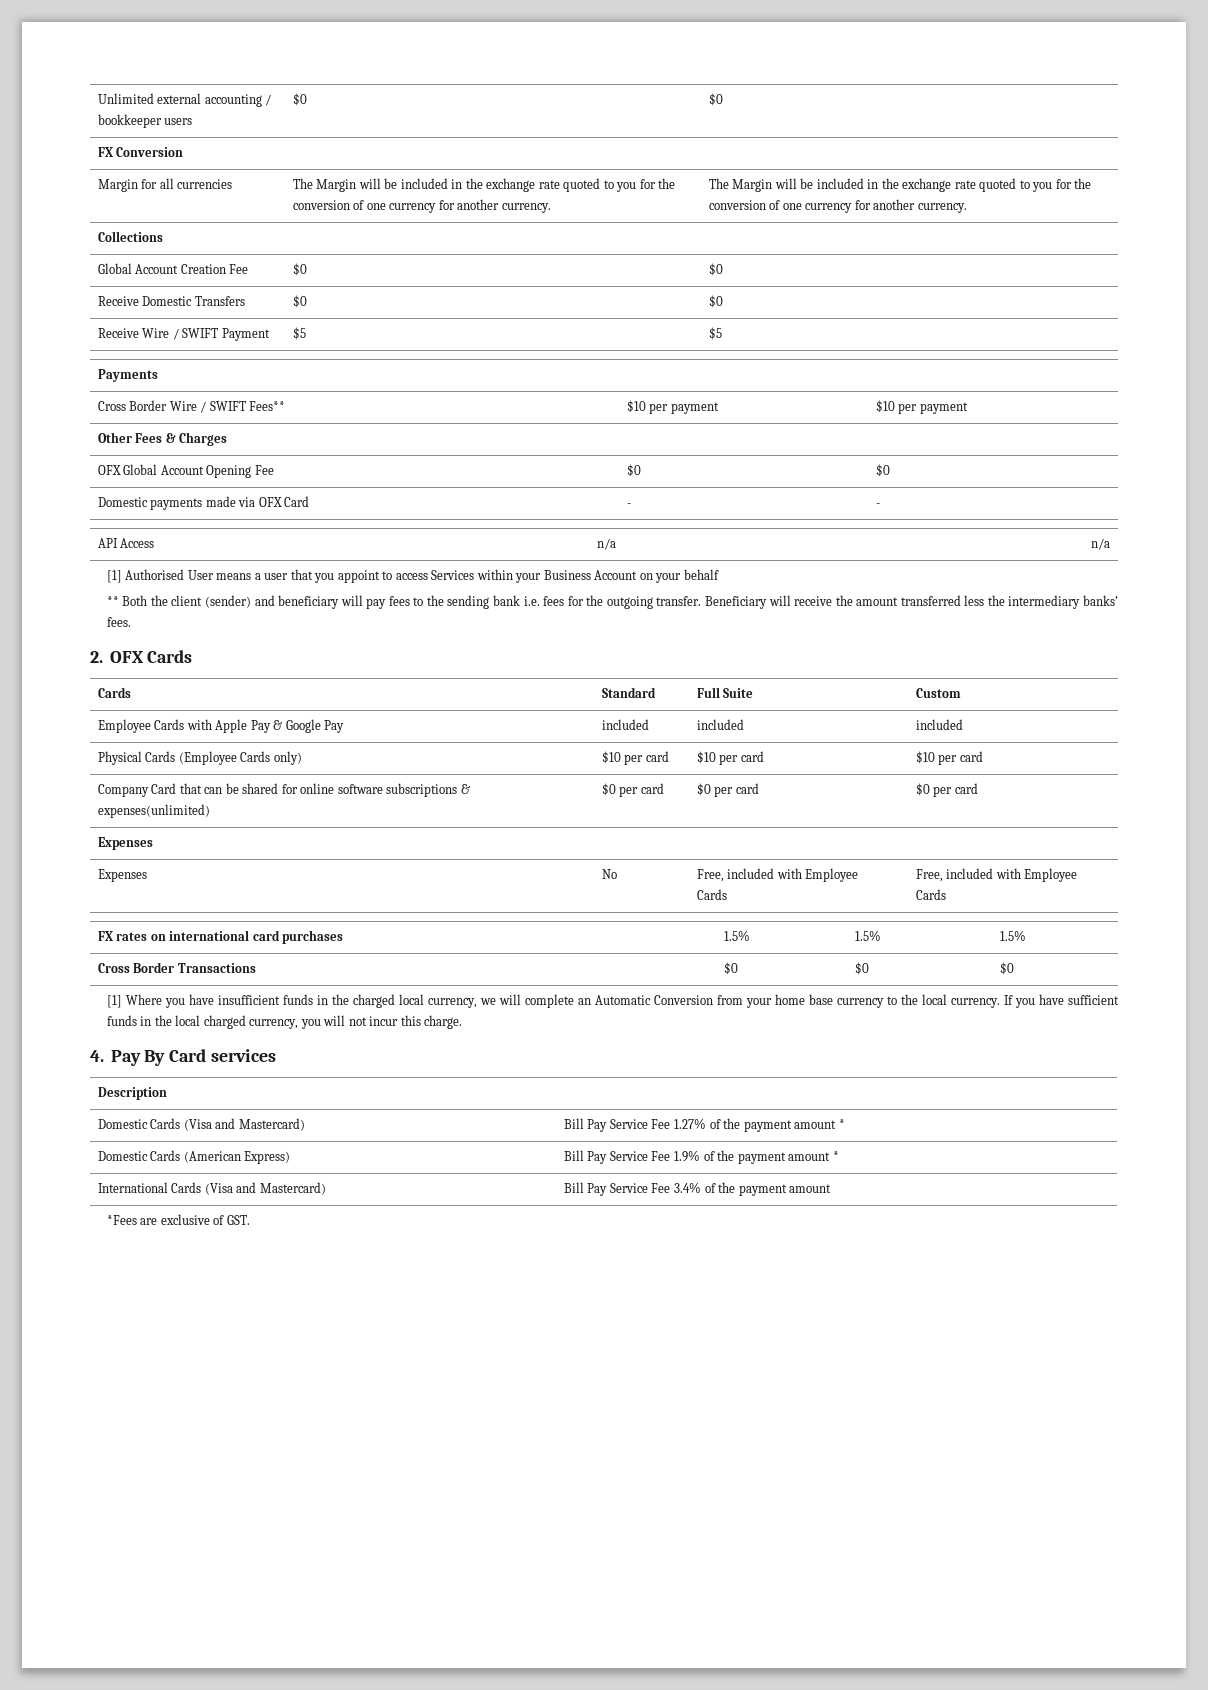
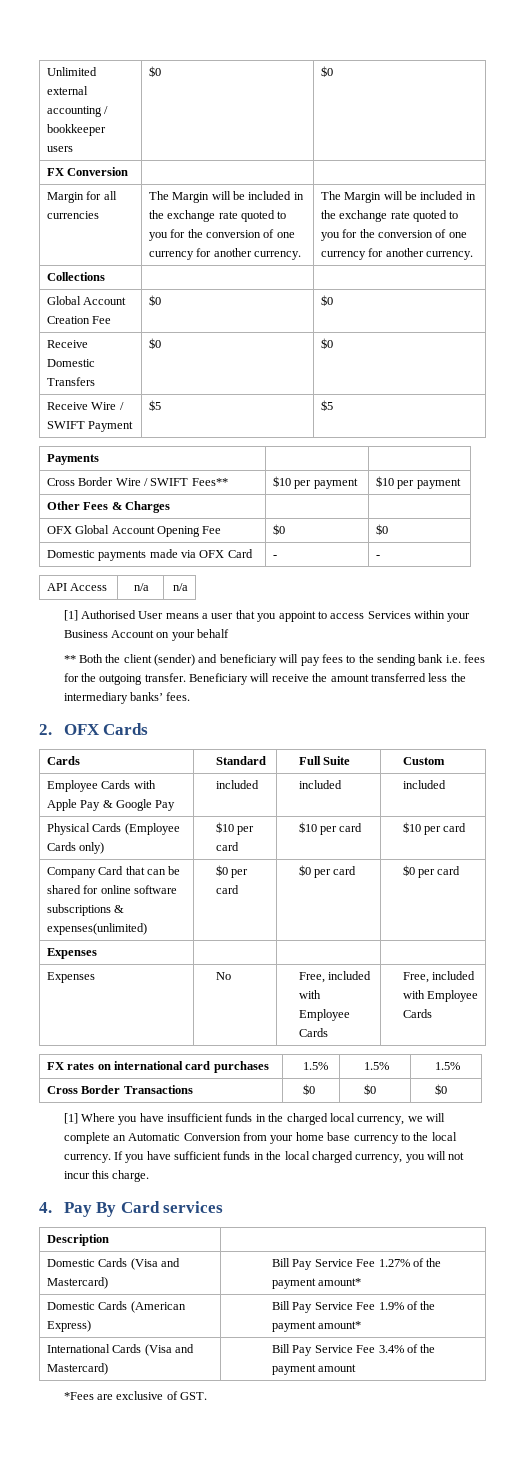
[794,1119,845,1129] amount * -> [318,1278,362,1286] amount*
[788,1151,839,1161] amount * -> [318,1321,362,1329] amount*

